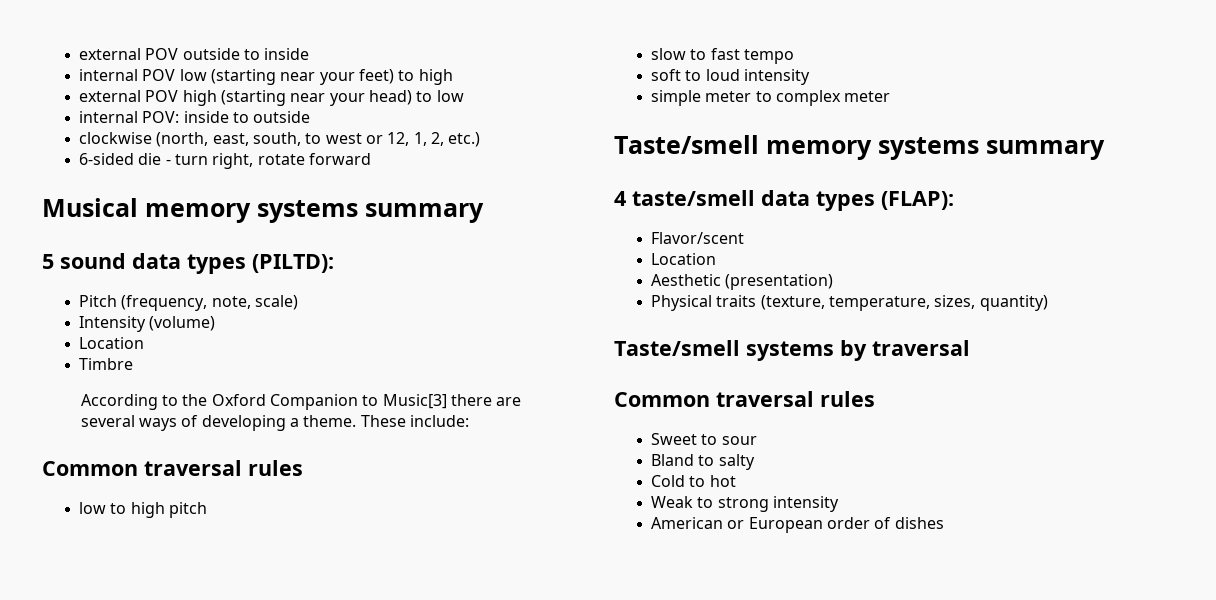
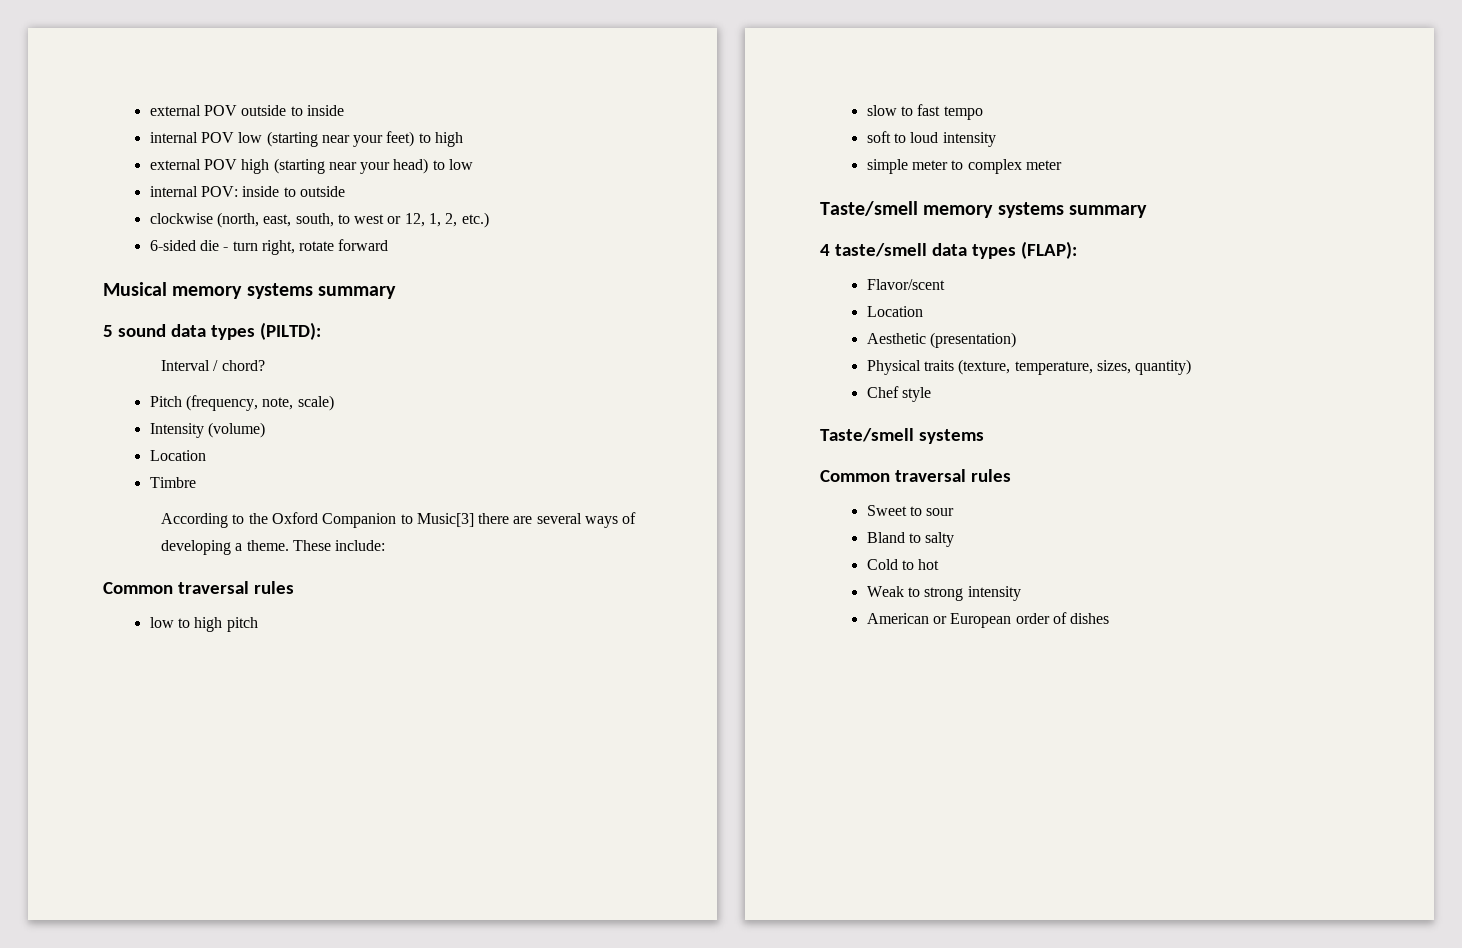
(334, 263) none -> [160,360,265,371] // Interval / chord?
(1048, 303) none -> [866,386,931,402] // Chef style
[840,340,970,361] by traversal -> (984, 436) none

